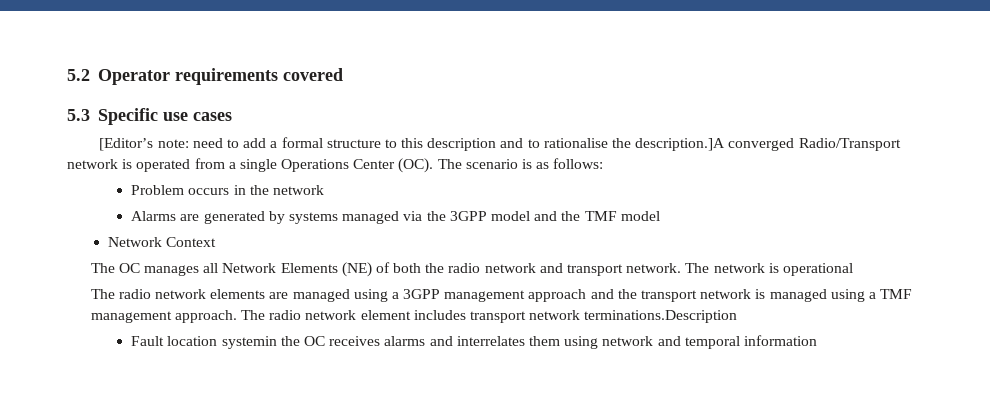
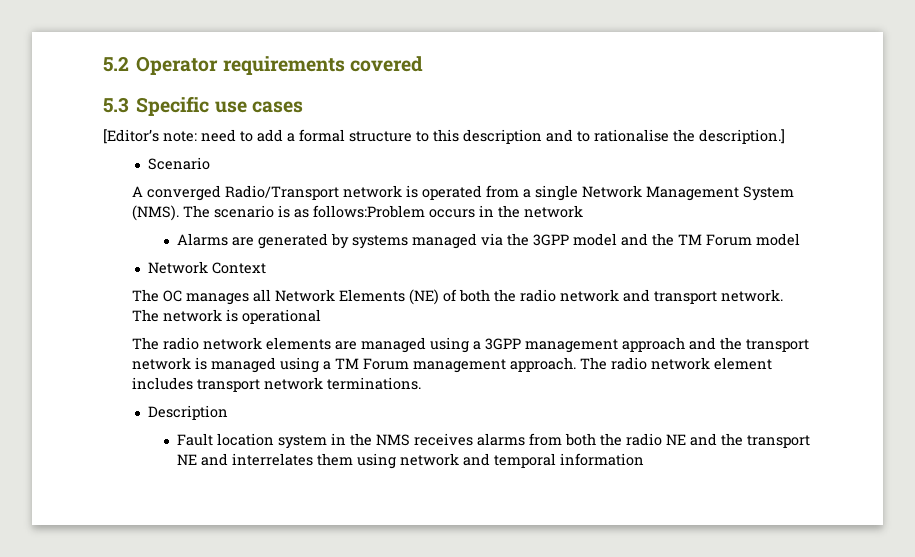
[635,138,726,151] description.]A -> [699,129,785,144] [147,157,210,170] [131,186,143,197] description.] // Scenario // A
[281,158,434,173] Operations Center (OC). -> [581,185,794,201] [131,205,179,221] Network Management System (NMS).
[553,158,604,169] [131,185,185,195] follows: // Problem -> [312,205,425,218] follows:Problem
[584,211,617,221] TMF -> [677,234,752,246] TM Forum
[880,289,913,299] TMF -> [334,358,409,370] TM Forum
[584,310,738,323] terminations.Description -> [326,377,421,390] [147,405,228,420] terminations. // Description
[221,336,426,349] systemin the OC receives alarms -> [277,433,810,449] [176,454,197,465] system in the NMS receives alarms from both the radio NE and the transport NE

